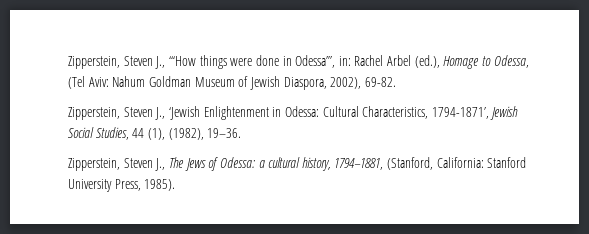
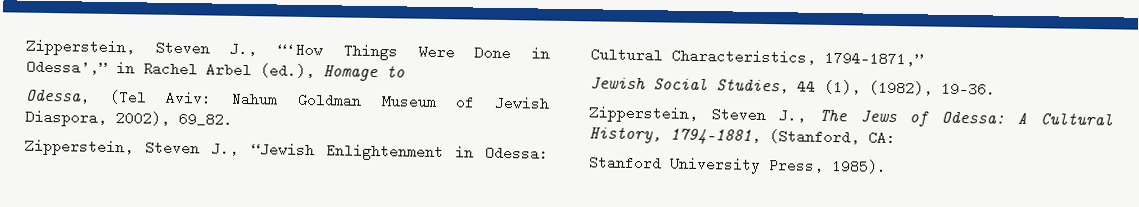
[68,55,351,69] Zipperstein, Steven J., ‘“How things were done in Odessa”’, in: -> [26,38,550,61] [26,59,135,75] Zipperstein, Steven J., “‘How Things Were Done in Odessa’,” in
(492, 61) none -> (405, 72) //
[364,77,396,87] [68,106,200,120] 69-82. // Zipperstein, Steven J., ‘Jewish -> [178,112,233,127] [25,138,315,158] 69_82. // Zipperstein, Steven J., “Jewish
[431,107,489,119] 1794-1871’, -> [824,50,924,67] 1794–1871,” //
[258,157,331,171] a cultural history, -> [1017,112,1113,126] [589,127,662,144] A Cultural History,
[436,157,484,168] California: -> [868,130,896,146] CA: //

